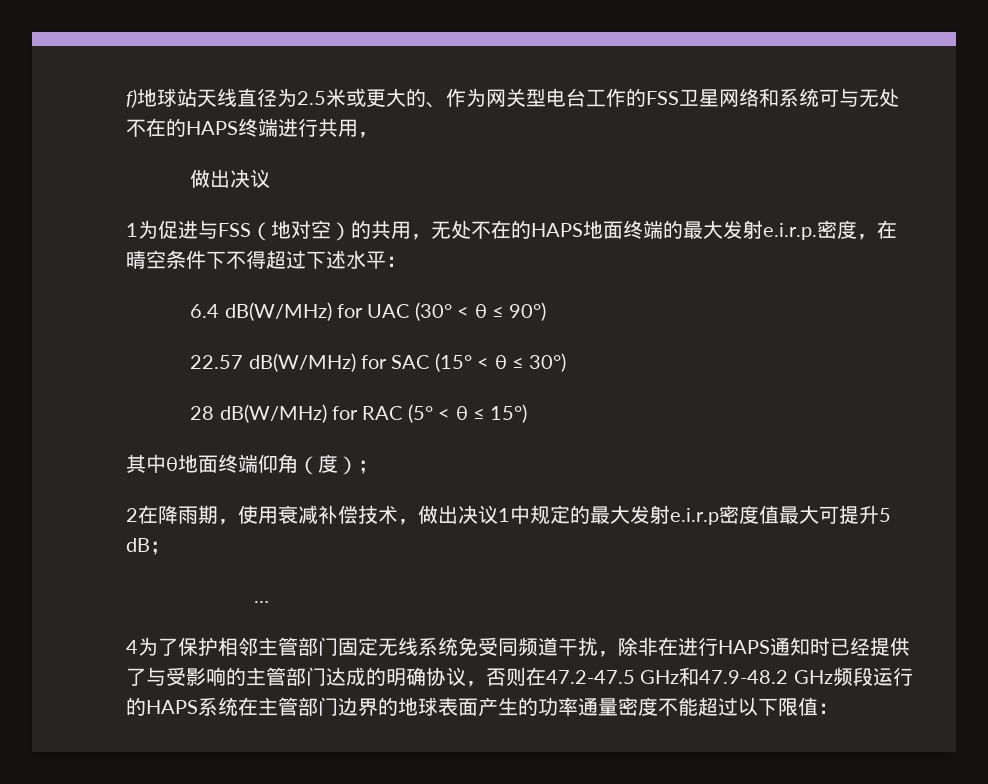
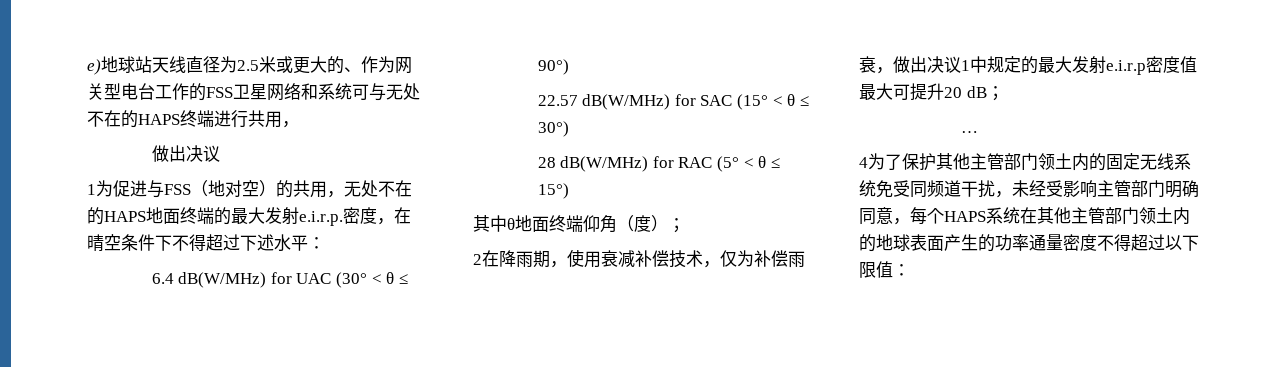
[126,89,137,108] f) -> [87,59,101,75] e)
(418, 522) none -> [720,250,805,268] [859,56,893,74] 仅为补偿雨衰，
[879,508,891,522] 5 -> [944,87,962,98] 20
[218,637,338,656] 相邻主管部门 -> [936,153,1106,171] 其他主管部门领土内的
[618,637,910,656] [126,667,913,687] [126,697,146,716] 除非在进行HAPS通知时已经提供了与受影响的主管部门达成的明确协议，否则在47.2-47.5 GHz和47.9-48.2 GHz频段运行的 -> [1012,180,1199,198] [859,207,944,225] 未经受影响主管部门明确同意，每个
[258,697,378,716] 主管部门边界 -> [1037,207,1190,225] 其他主管部门领土内
[678,697,698,716] 能 -> [1114,234,1131,251] 得

